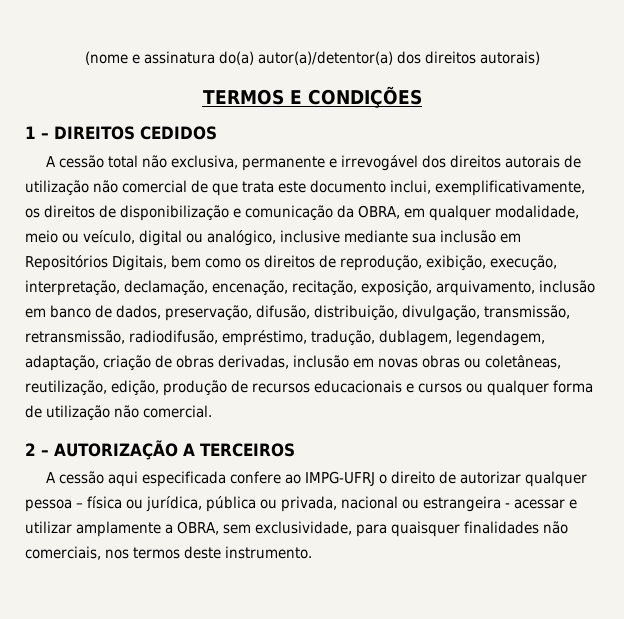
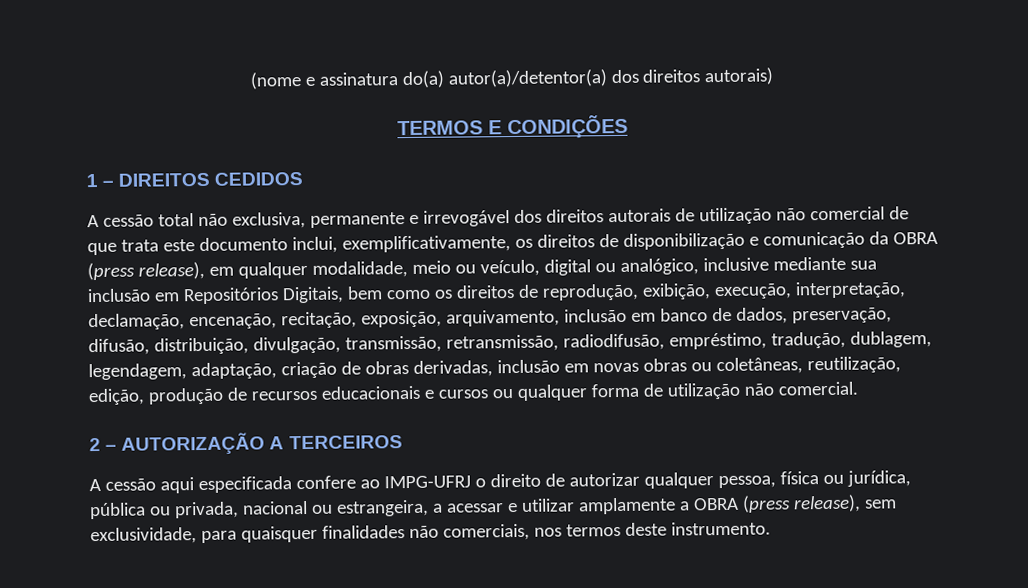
[358,205,400,219] OBRA, -> [892,231,938,245] [87,261,205,281] OBRA (press release),
[25,499,83,512] pessoa – -> [717,475,776,489] pessoa,
[423,496,510,512] estrangeira - -> [335,499,443,517] estrangeira, a
[177,521,219,535] OBRA, -> [692,494,861,513] OBRA (press release),

